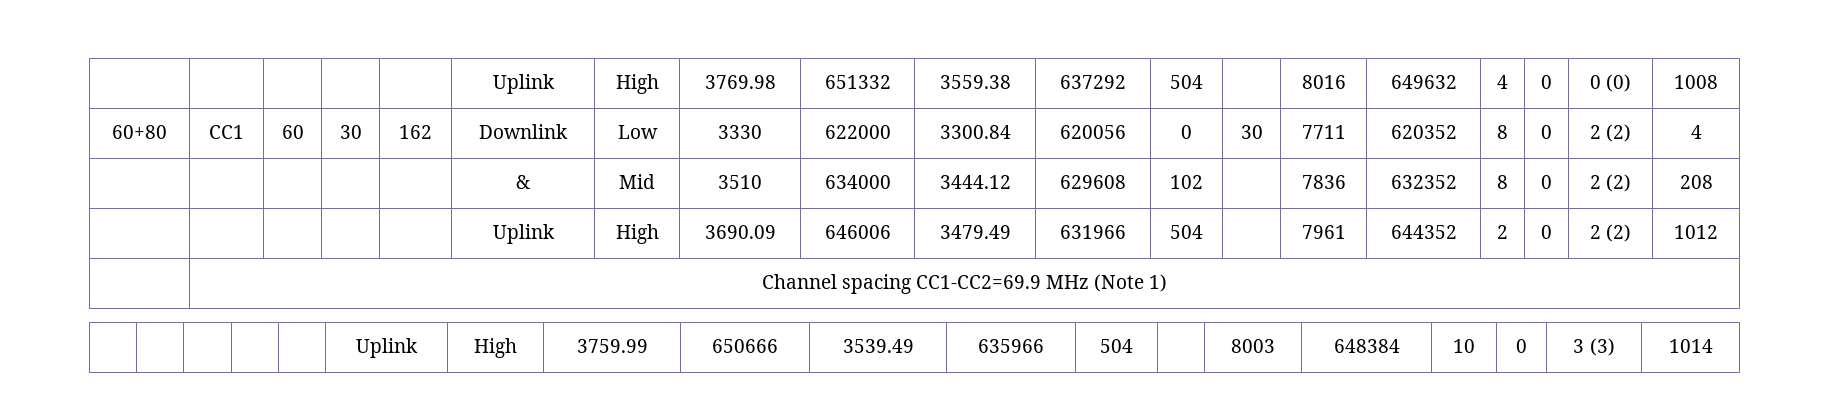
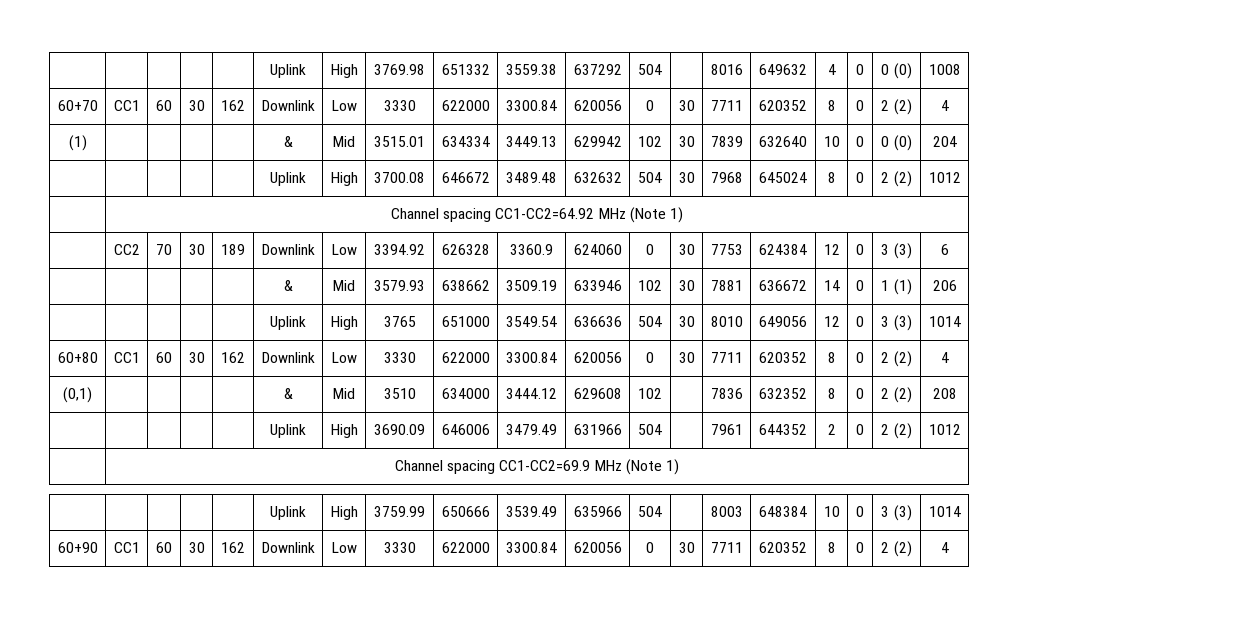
(1718, 82) none -> [57,100,98,111] [113,100,140,111] [156,100,172,111] [188,100,205,111] [221,100,245,111] [261,100,315,111] [331,100,357,111] [383,100,416,111] [441,100,490,111] [506,100,557,111] [573,100,622,111] [646,100,654,111] [678,100,695,111] [710,100,743,111] [759,100,807,111] [827,100,836,111] [856,100,864,111] [881,99,912,115] [940,100,949,111] [68,135,87,151] [283,136,293,147] [333,136,355,147] [374,136,425,147] [441,136,490,147] [506,136,557,147] [573,136,622,147] [638,136,662,147] [678,136,695,147] [710,136,743,147] [759,136,807,147] [823,136,840,147] [856,136,864,147] [881,135,912,151] [932,136,957,147] [270,172,306,186] [330,172,358,186] [374,172,425,183] [441,172,490,183] [506,172,557,183] [573,172,622,183] [638,172,662,183] [678,172,695,183] [710,172,743,183] [759,172,807,183] [827,172,836,183] [856,172,864,183] [881,171,912,187] [928,172,961,183] [391,207,683,223] [113,244,140,255] [156,244,172,255] [188,244,205,255] [221,244,245,255] [261,244,315,255] [331,244,357,255] [374,244,425,255] [441,244,490,255] [510,244,553,255] [573,244,622,255] [646,244,654,255] [678,244,695,255] [710,244,743,255] [759,244,807,255] [823,244,840,255] [856,244,864,255] [881,243,912,259] [940,244,949,255] [283,280,293,291] [333,280,355,291] [374,280,425,291] [441,280,490,291] [506,280,557,291] [573,280,622,291] [638,280,662,291] [678,280,695,291] [710,280,743,291] [759,280,807,291] [823,280,840,291] [856,280,864,291] [881,279,912,295] [932,280,957,291] [270,316,306,330] [330,316,358,330] [383,316,416,327] [441,316,490,327] [506,316,557,327] [573,316,622,327] [638,316,662,327] [678,316,695,327] [710,316,743,327] [759,316,807,327] [823,316,840,327] [856,316,864,327] [881,315,912,331] [928,316,961,327] // 60+70 | CC1 | 60 | 30 | 162 | Downlink | Low | 3330 | 622000 | 3300.84 | 620056 | 0 | 30 | 7711 | 620352 | 8 | 0 | 2 (2) | 4 // (1) | | | | | & | Mid | 3515.01 | 634334 | 3449.13 | 629942 | 102 | 30 | 7839 | 632640 | 10 | 0 | 0 (0) | 204 // | | | | | Uplink | High | 3700.08 | 646672 | 3489.48 | 632632 | 504 | 30 | 7968 | 645024 | 8 | 0 | 2 (2) | 1012 // | Channel spacing CC1-CC2=64.92 MHz (Note 1) // | CC2 | 70 | 30 | 189 | Downlink | Low | 3394.92 | 626328 | 3360.9 | 624060 | 0 | 30 | 7753 | 624384 | 12 | 0 | 3 (3) | 6 // | | | | | & | Mid | 3579.93 | 638662 | 3509.19 | 633946 | 102 | 30 | 7881 | 636672 | 14 | 0 | 1 (1) | 206 // | | | | | Uplink | High | 3765 | 651000 | 3549.54 | 636636 | 504 | 30 | 8010 | 649056 | 12 | 0 | 3 (3) | 1014
(1702, 132) none -> [63,387,92,403] (0,1)
(1713, 346) none -> [57,542,98,553] [113,542,140,553] [156,542,172,553] [188,542,205,553] [221,542,245,553] [261,542,315,553] [331,542,357,553] [383,542,416,553] [441,542,490,553] [506,542,557,553] [573,542,622,553] [646,542,654,553] [678,542,695,553] [710,542,743,553] [759,542,807,553] [827,542,836,553] [856,542,864,553] [881,541,912,557] [940,542,949,553] // 60+90 | CC1 | 60 | 30 | 162 | Downlink | Low | 3330 | 622000 | 3300.84 | 620056 | 0 | 30 | 7711 | 620352 | 8 | 0 | 2 (2) | 4

